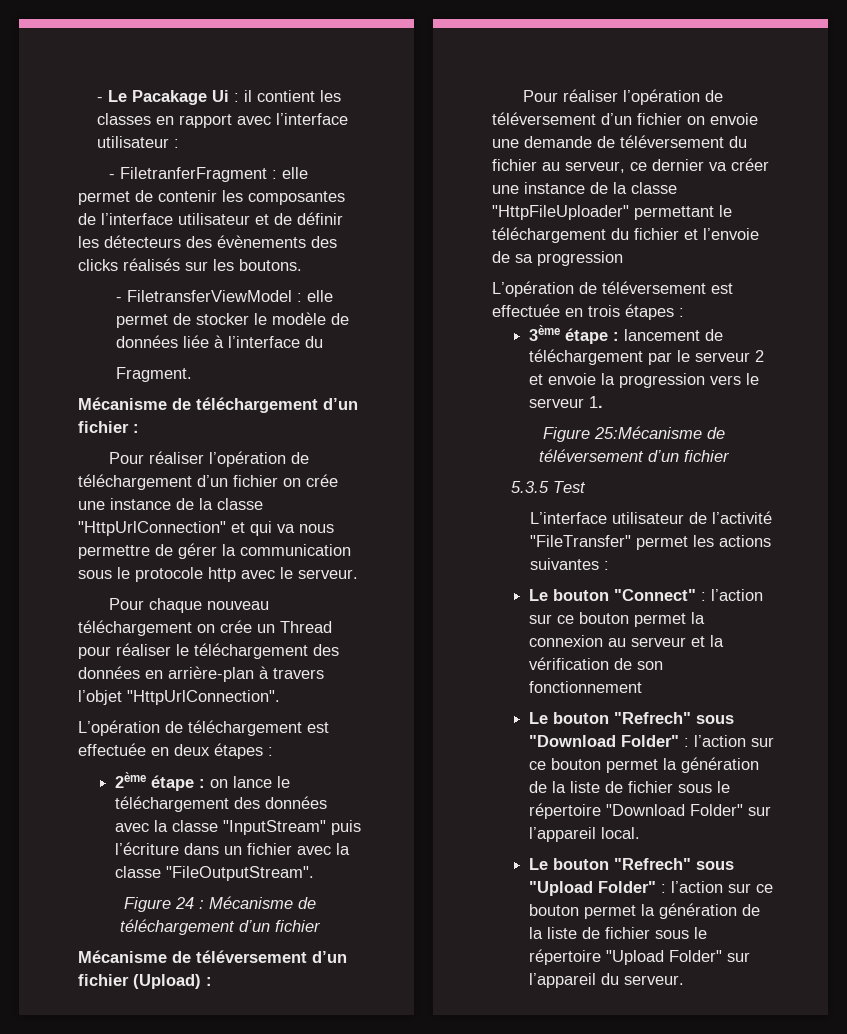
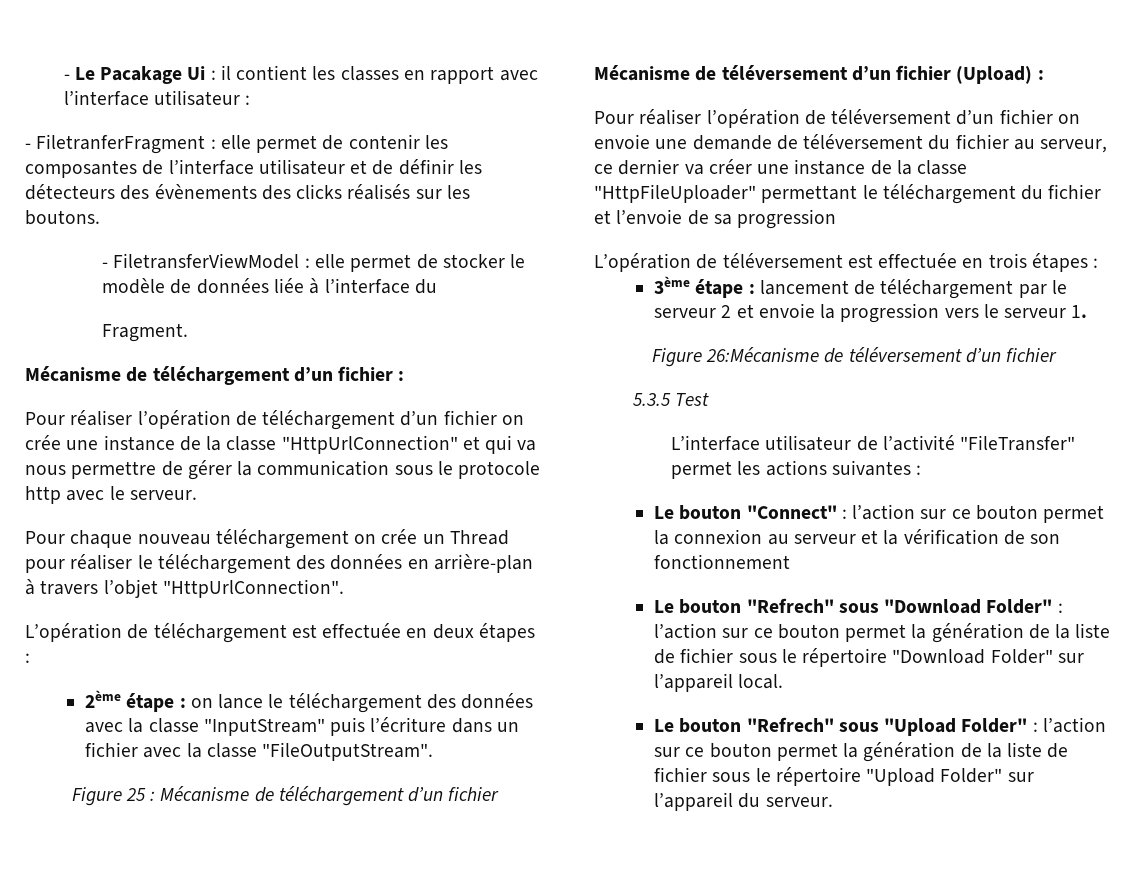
[175,897,194,909] 24 -> [125,788,146,801] 25
[594,426,702,439] 25:Mécanisme -> [706,347,820,362] 26:Mécanisme

